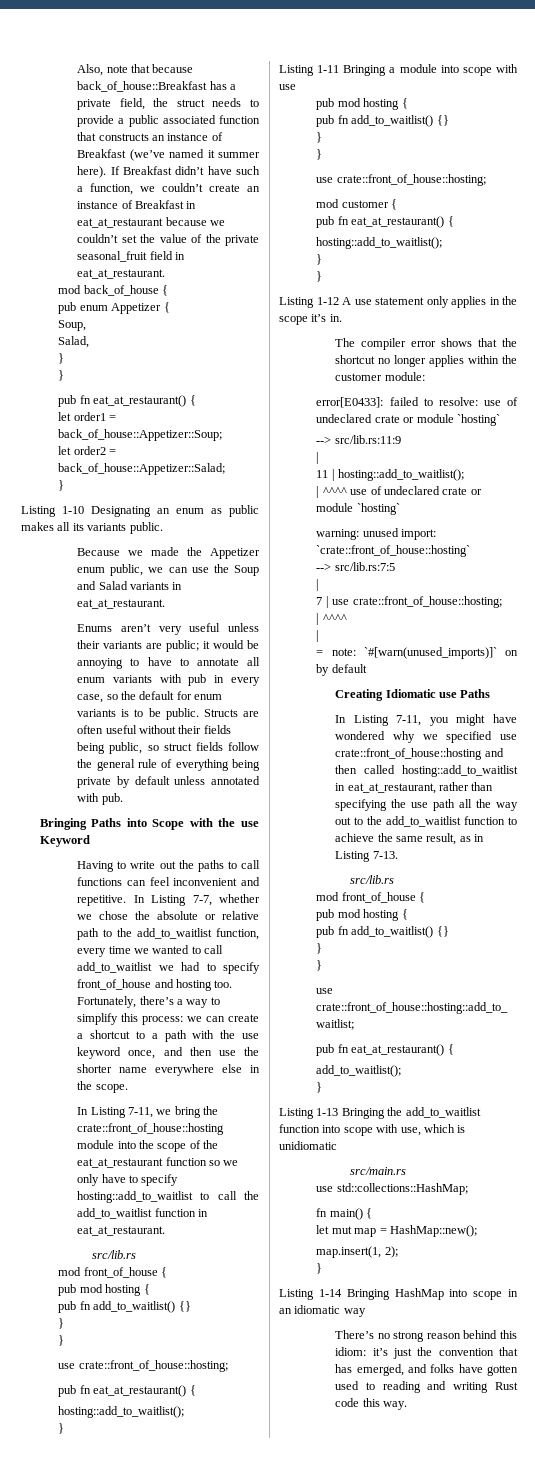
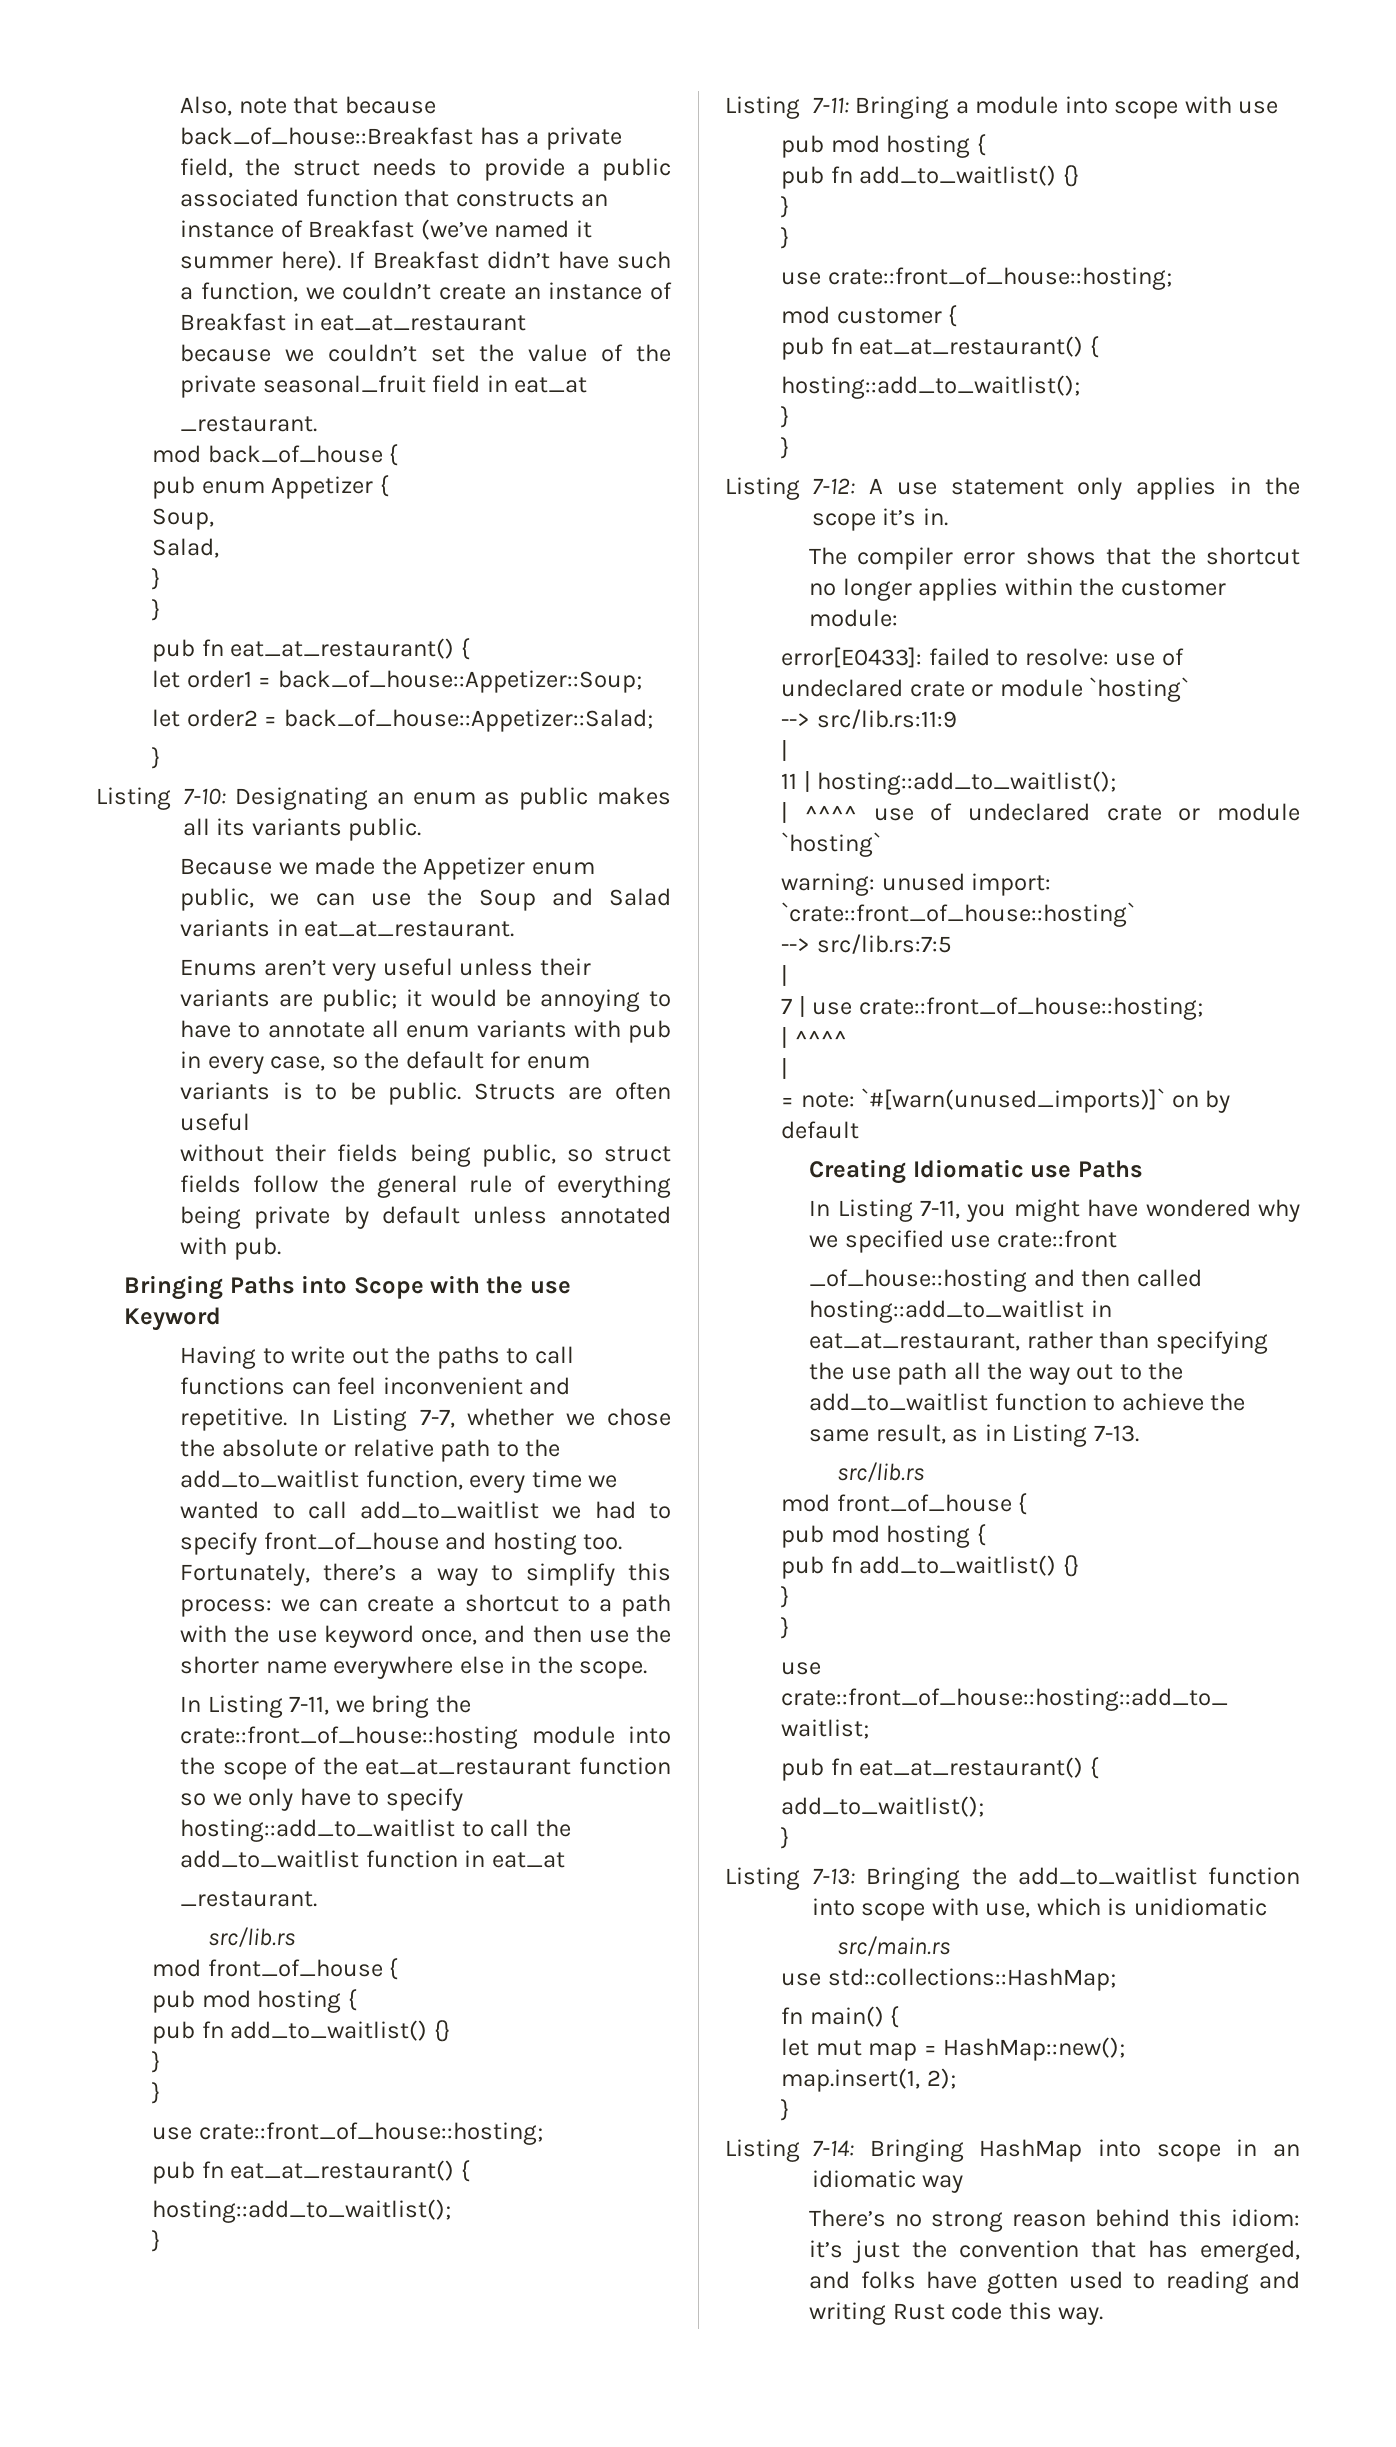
(164, 223) none -> (527, 323) //
[77,269,166,279] eat_at_restaurant. -> [514,377,588,393] [180,416,318,432] eat_at // _restaurant.
[62,506,84,514] 1-10 -> [183,788,226,805] 7-10:
(137, 729) none -> (251, 1122) //
[77,1226,166,1236] eat_at_restaurant. -> [491,1852,565,1868] [180,1891,318,1907] eat_at // _restaurant.
[317,65,340,73] 1-11 -> [812,97,849,113] 7-11:
[316,297,339,305] 1-12 -> [812,478,855,494] 7-12:
[335,748,483,760] crate::front_of_house::hosting -> [996,1230,1117,1248] [809,1269,1028,1292] crate::front // _of_house::hosting
[316,1108,339,1116] 1-13 -> [812,1868,855,1885] 7-13:
[318,1289,342,1297] 1-14 -> [812,2140,854,2156] 7-14:

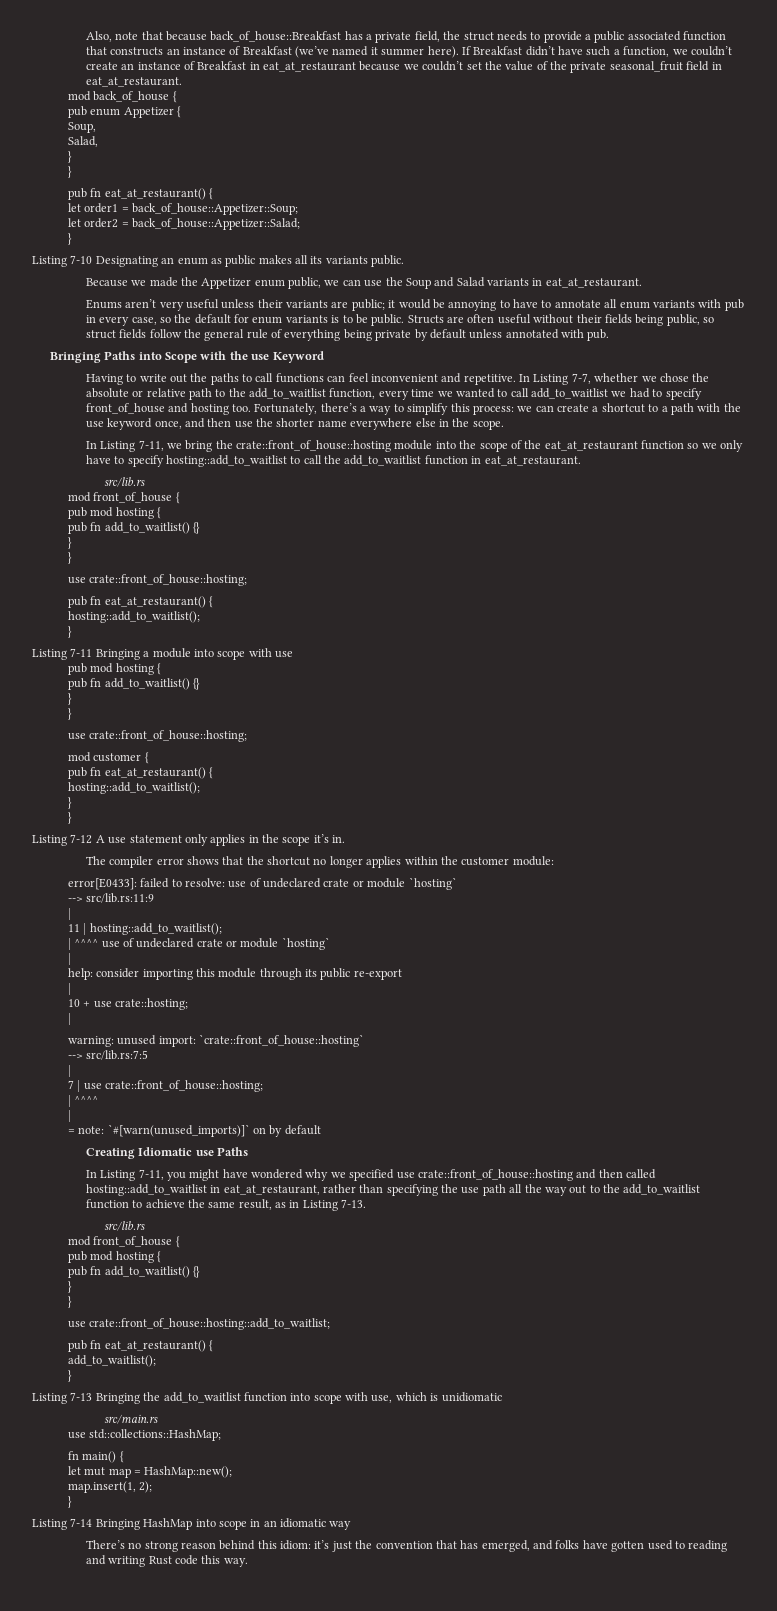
(527, 323) // -> (357, 67) none
[514,377,588,393] [180,416,318,432] eat_at // _restaurant. -> [85,77,182,87] eat_at_restaurant.
[183,788,226,805] 7-10: -> [70,255,93,264] 7-10
(251, 1122) // -> (531, 319) none
[491,1852,565,1868] [180,1891,318,1907] eat_at // _restaurant. -> [484,456,581,466] eat_at_restaurant.
[812,97,849,113] 7-11: -> [70,648,93,657] 7-11
[812,478,855,494] 7-12: -> [70,834,93,844] 7-12
(882, 844) none -> [67,953,71,965] [67,968,402,980] [67,983,71,995] [67,998,188,1010] [67,1013,71,1025] // | // help: consider importing this module through its public re-export // | // 10 + use crate::hosting; // |
[996,1230,1117,1248] [809,1269,1028,1292] crate::front // _of_house::hosting -> [417,1169,573,1181] crate::front_of_house::hosting
[812,1868,855,1885] 7-13: -> [70,1392,93,1401] 7-13
[812,2140,854,2156] 7-14: -> [70,1518,93,1527] 7-14

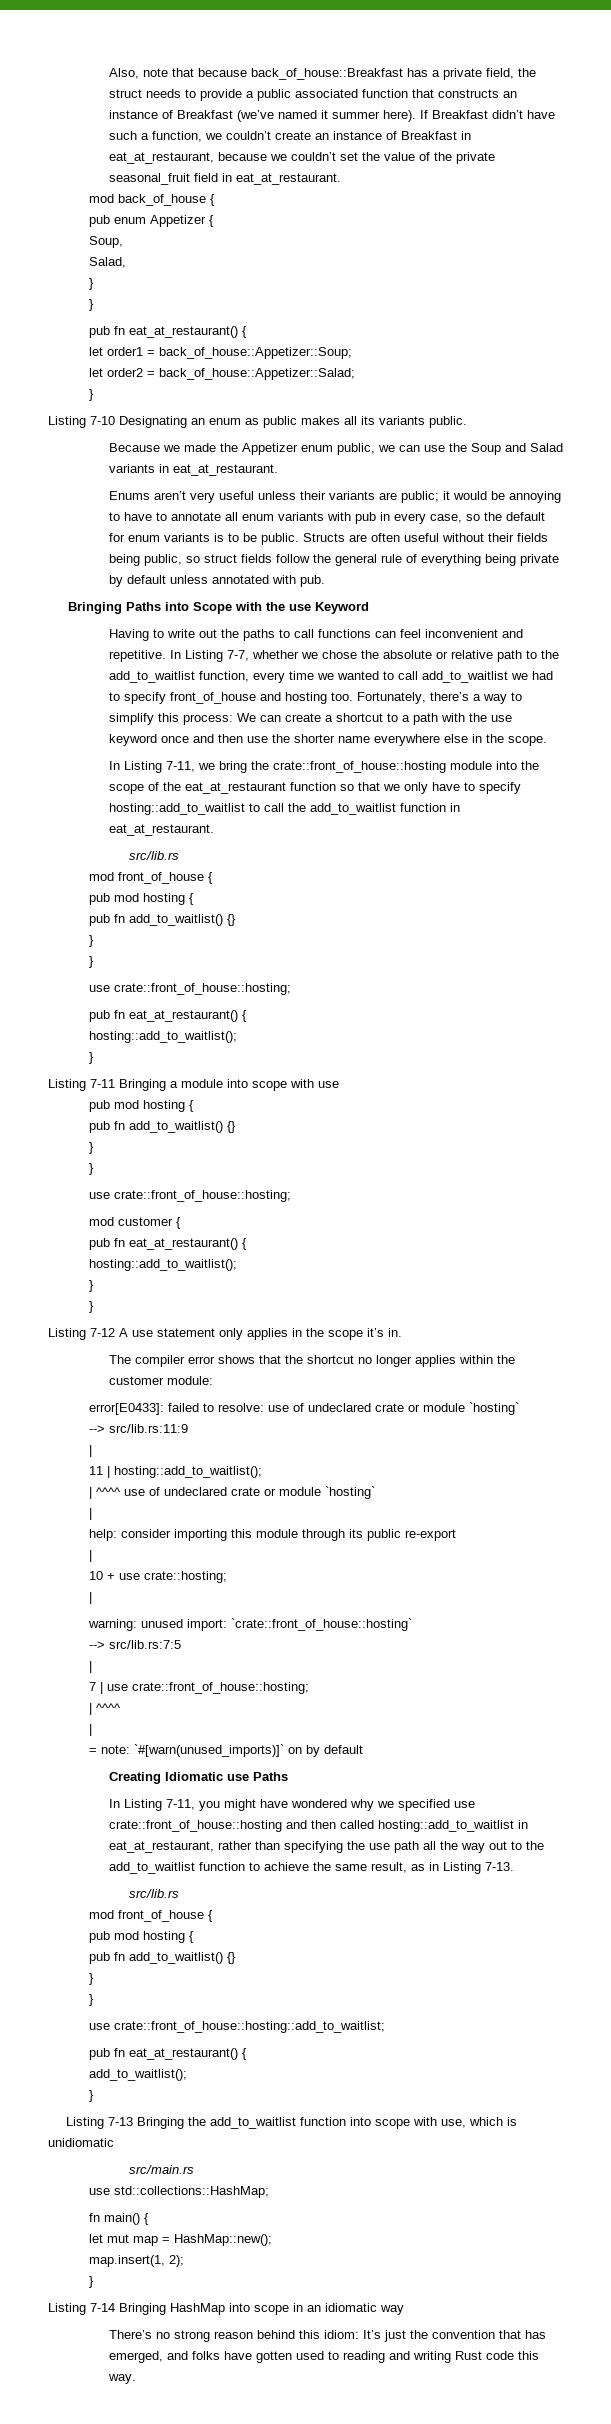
[263,62,357,72] eat_at_restaurant -> [108,152,214,164] eat_at_restaurant,
[517,406,533,412] we -> [236,713,256,722] We
[154,420,182,429] once, -> [160,736,189,743] once
(699, 446) none -> [357,782,380,791] that
[314,1540,330,1549] it’s -> [362,2330,381,2339] It’s

